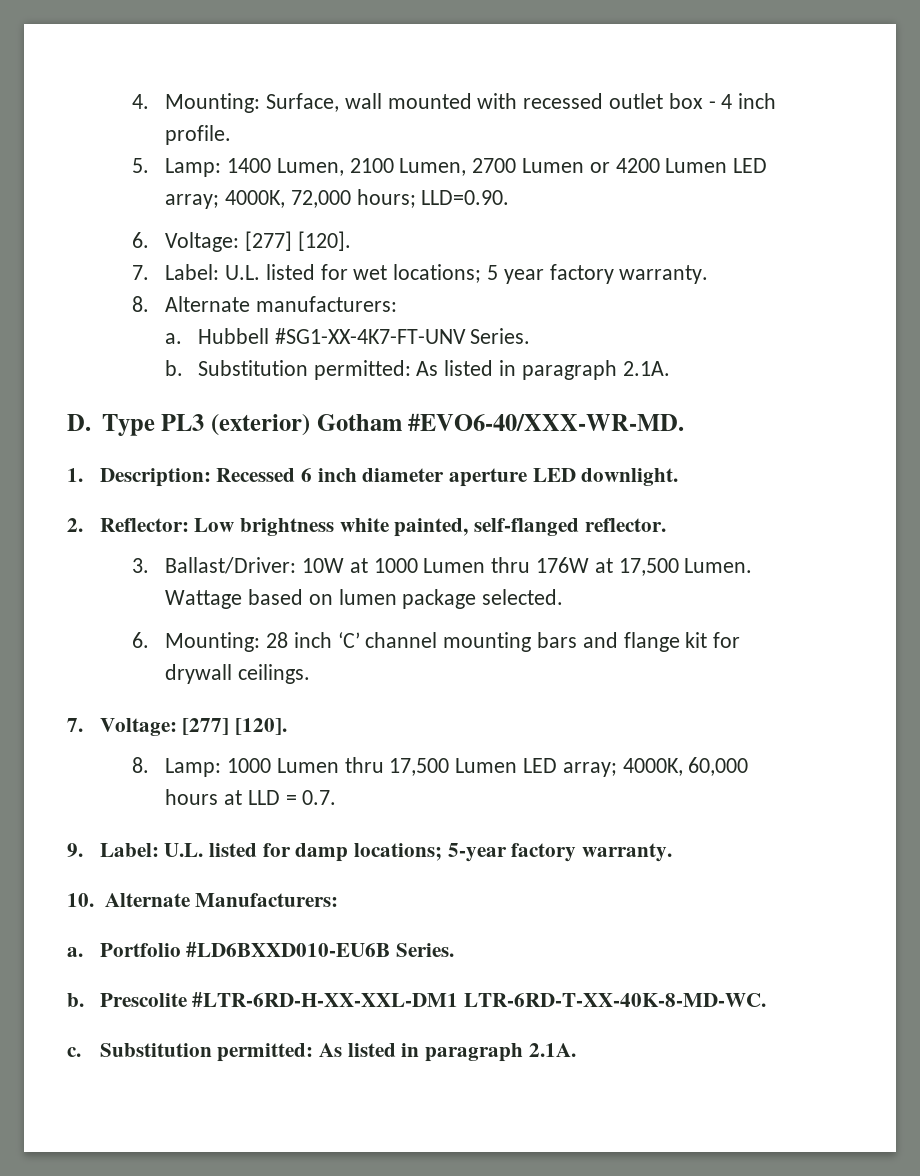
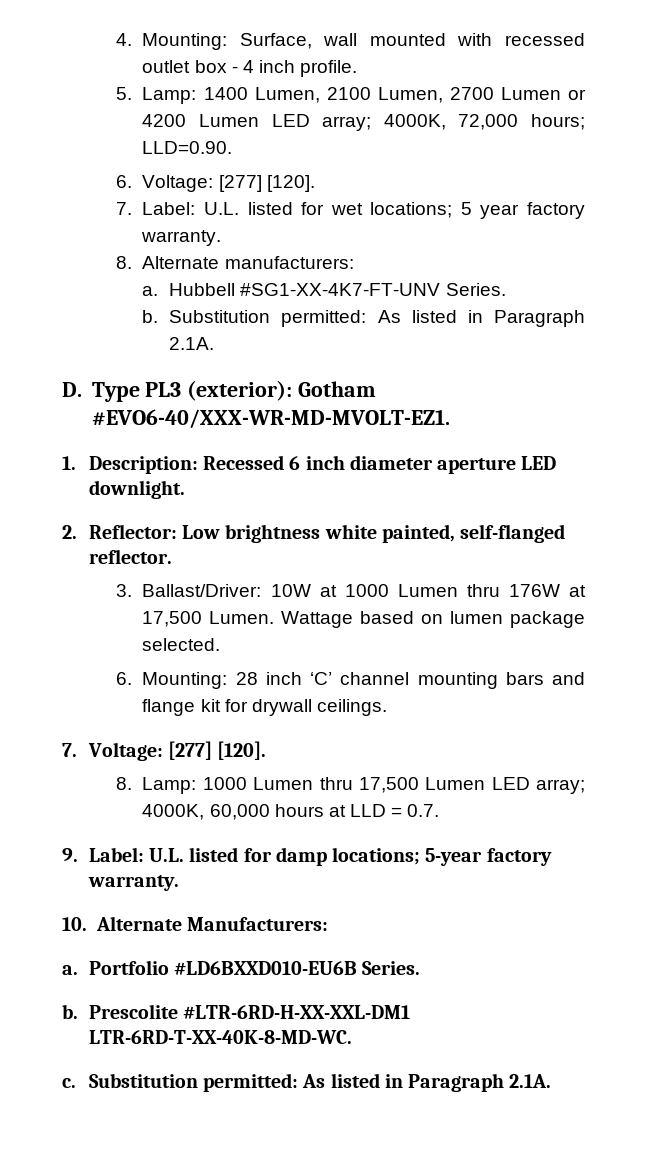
[521,360,617,380] paragraph -> [494,310,586,327] Paragraph
[210,413,685,436] (exterior) Gotham #EVO6-40/XXX-WR-MD. -> [187,380,376,401] [91,409,450,429] (exterior): Gotham #EVO6-40/XXX-WR-MD-MVOLT-EZ1.
[425,1043,524,1062] paragraph -> [408,1073,505,1092] Paragraph

